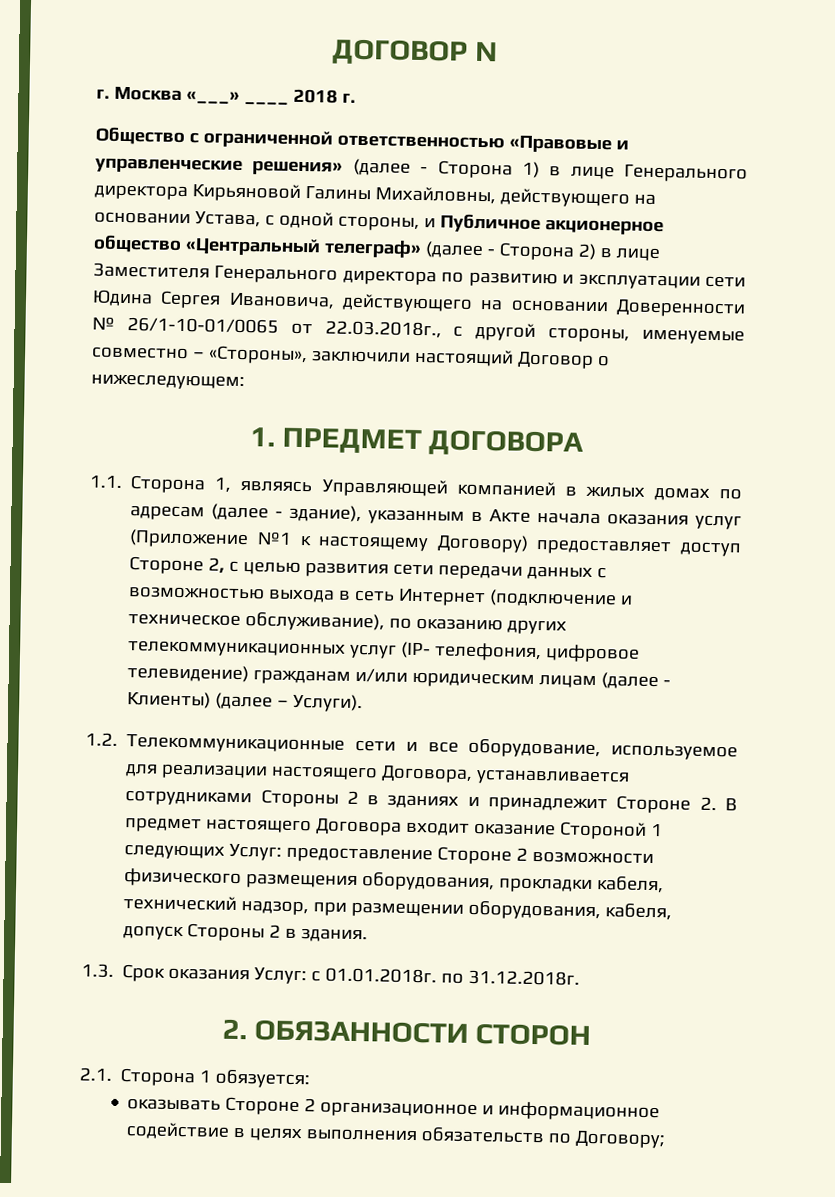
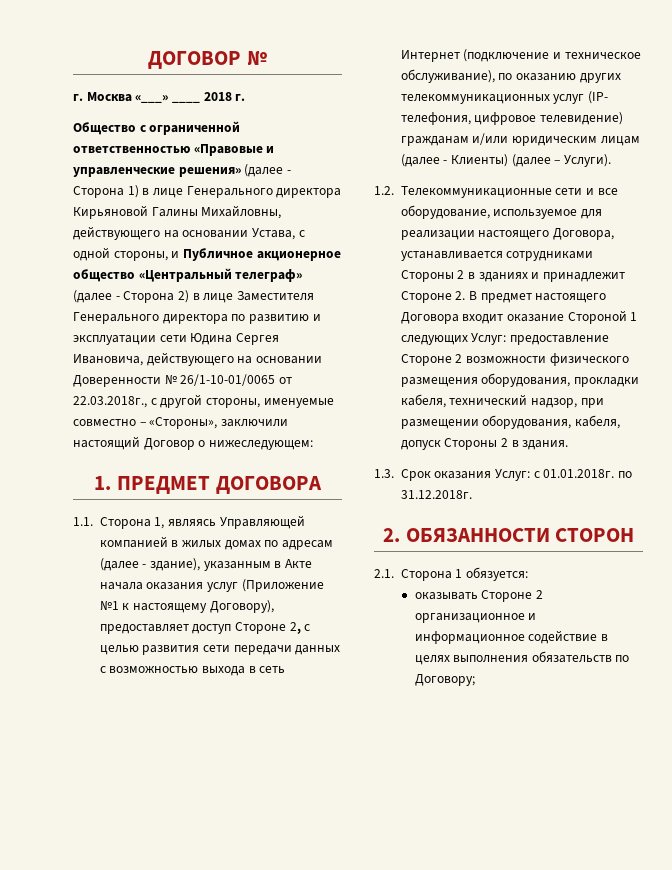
[436,534,529,553] Договору) -> [209,600,274,613] Договору),

